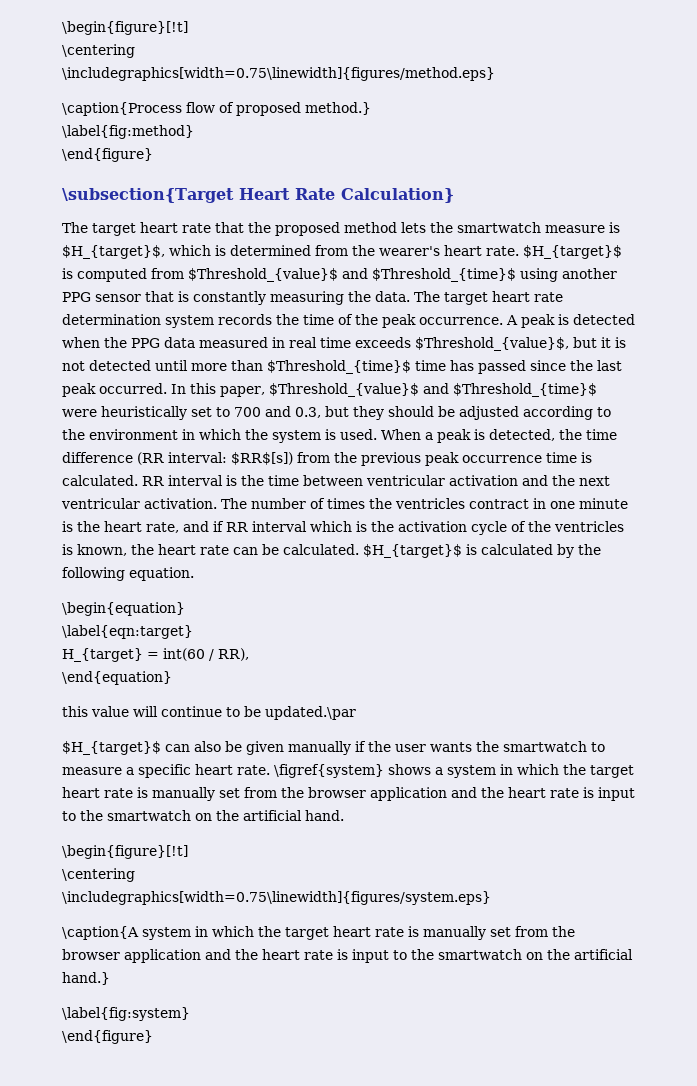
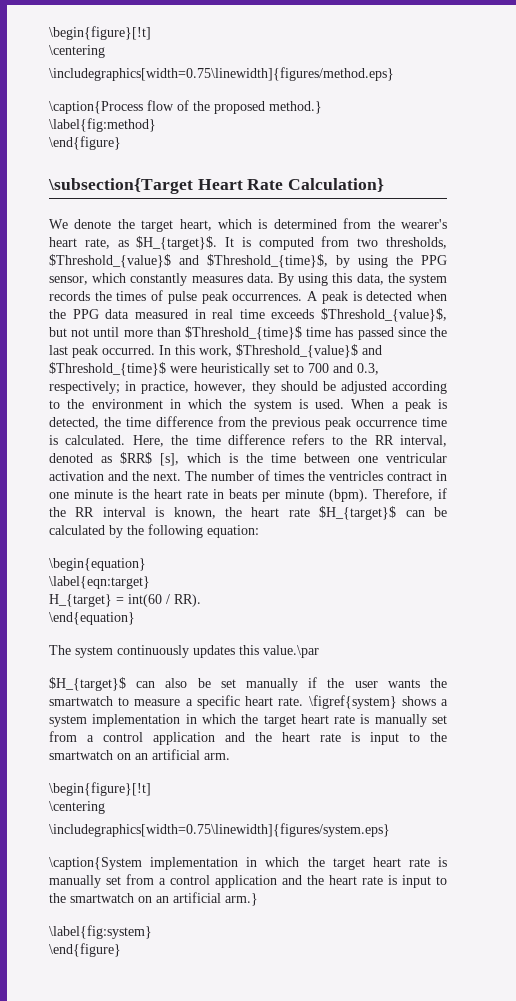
(234, 107) none -> [193,101,210,111] the
[62,222,620,236] [62,245,165,259] The target heart rate that the proposed method lets the smartwatch measure is $H_{target}$, -> [49,219,212,232] We denote the target heart,
[486,245,622,259] [62,268,617,282] [62,291,563,305] [62,314,503,328] rate. $H_{target}$ is computed from $Threshold_{value}$ and $Threshold_{time}$ using another PPG sensor that is constantly measuring the data. The target heart rate determination system records the time of the peak occurrence. -> [84,236,447,250] [49,254,447,268] [49,273,447,286] [49,290,303,304] rate, as $H_{target}$. It is computed from two thresholds, $Threshold_{value}$ and $Threshold_{time}$, by using the PPG sensor, which constantly measures data. By using this data, the system records the times of pulse peak occurrences.
[601,337,626,348] [62,360,151,371] it is not detected -> [71,328,90,337] not
[220,386,265,397] paper, -> [199,345,232,357] work,
[325,406,349,417] but -> [49,381,247,394] respectively; in practice, however,
[137,452,293,465] (RR interval: $RR$[s]) -> (213, 421) none
[142,475,223,486] RR interval -> [132,434,447,447] [49,452,221,466] Here, the time difference refers to the RR interval, denoted as $RR$ [s], which
(363, 480) none -> [358,456,378,463] one
[579,476,610,486] [61,498,217,509] next ventricular activation. -> [153,472,181,481] next.
[146,521,624,535] rate, and if RR interval which is the activation cycle of the ventricles -> [187,488,447,502] [49,507,146,517] rate in beats per minute (bpm). Therefore, if the RR interval
(229, 550) none -> [319,506,397,520] $H_{target}$
[283,544,477,558] calculated. $H_{target}$ is -> (447, 512) none
[129,567,194,581] equation. -> [207,525,259,538] equation:
[218,648,249,661] RR), -> [174,594,201,607] RR).
[62,706,356,720] this value will continue to be updated.\par -> [49,645,319,658] The system continuously updates this value.\par
[246,741,284,755] given -> [220,679,236,688] set
(496, 771) none -> [92,714,181,727] implementation
[281,787,366,798] the browser -> [87,732,143,742] a control
[216,810,344,821] the artificial hand. -> [135,749,230,760] an artificial arm.
[62,926,191,940] \caption{A system -> [49,857,239,870] \caption{System implementation
[552,926,575,937] [62,949,120,960] the browser -> [159,875,210,885] a control
[547,949,633,960] [62,972,110,985] the artificial hand.} -> [156,892,258,906] an artificial arm.}

